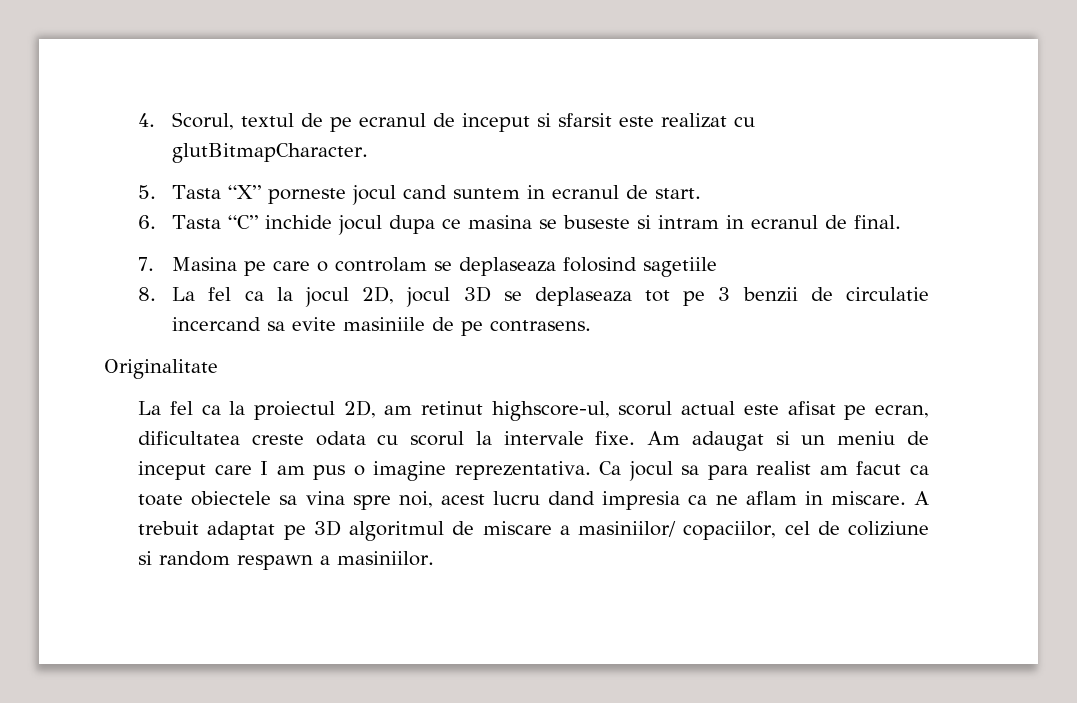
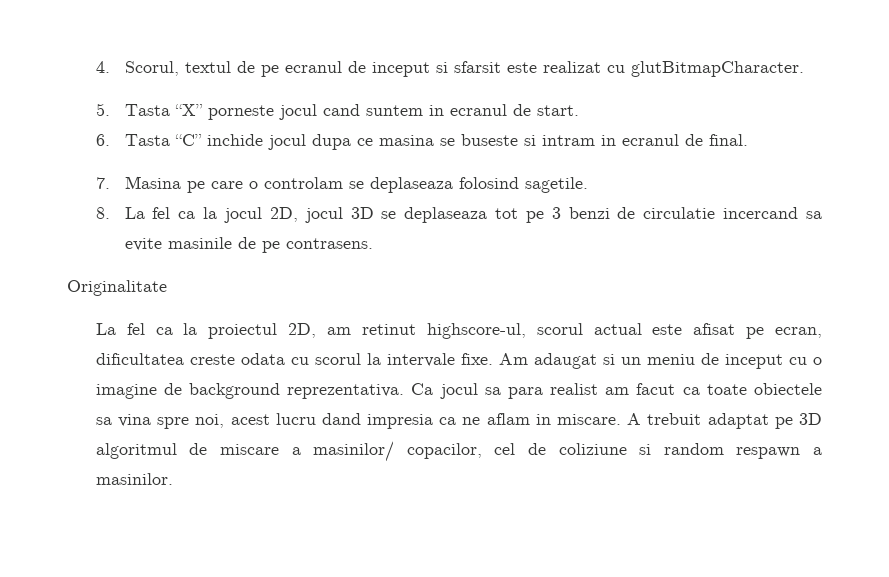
[643,257,718,277] sagetiile -> [524,177,588,193] sagetile.
[742,287,798,302] benzii -> [568,207,610,219] benzi
[343,317,426,331] masiniile -> [167,237,232,249] masinile
[214,461,447,481] care I am pus o imagine -> [788,357,822,365] [95,383,281,399] cu o imagine de background
[578,521,777,540] masiniilor/ copaciilor, -> [313,441,482,462] masinilor/ copacilor,
[337,551,435,566] masiniilor. -> [95,473,173,485] masinilor.

